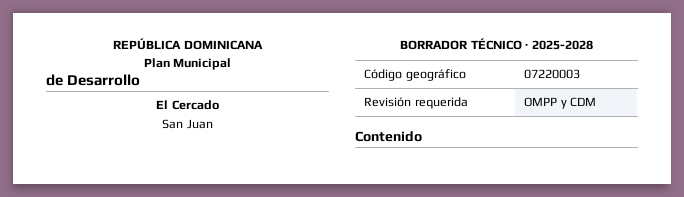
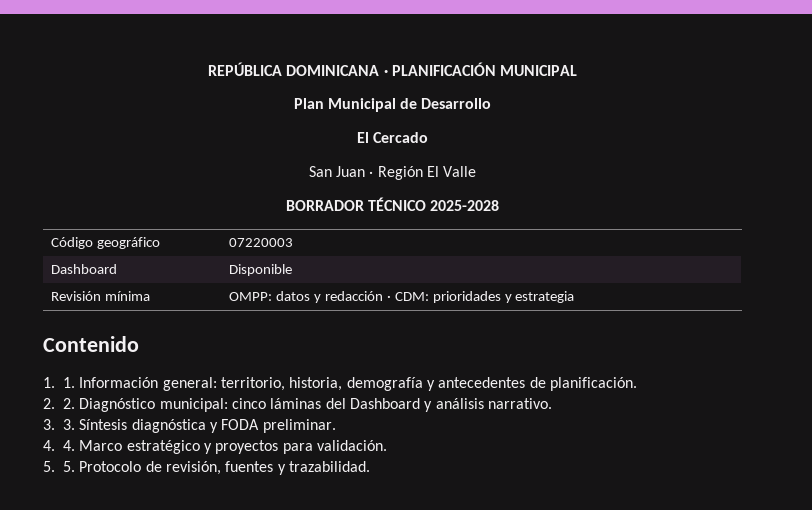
(263, 45) none -> [383,62,578,76] · PLANIFICACIÓN MUNICIPAL
(232, 64) // -> (396, 105) none
(213, 124) none -> [369,166,477,180] · Región El Valle
[525,44,529,49] · -> (426, 204) none
(581, 74) none -> [51,264,118,274] [229,264,293,276] // Dashboard | Disponible
[414,97,468,109] [524,97,597,109] [355,131,422,142] requerida | OMPP y CDM // Contenido -> [105,291,151,301] [229,291,575,303] [43,336,139,352] [43,377,637,391] [43,398,552,412] [43,419,336,433] [43,440,387,454] [43,461,370,475] mínima | OMPP: datos y redacción · CDM: prioridades y estrategia // Contenido // 1. 1. Información general: territorio, historia, demografía y antecedentes de planificación. // 2. 2. Diagnóstico municipal: cinco láminas del Dashboard y análisis narrativo. // 3. 3. Síntesis diagnóstica y FODA preliminar. // 4. 4. Marco estratégico y proyectos para validación. // 5. 5. Protocolo de revisión, fuentes y trazabilidad.

